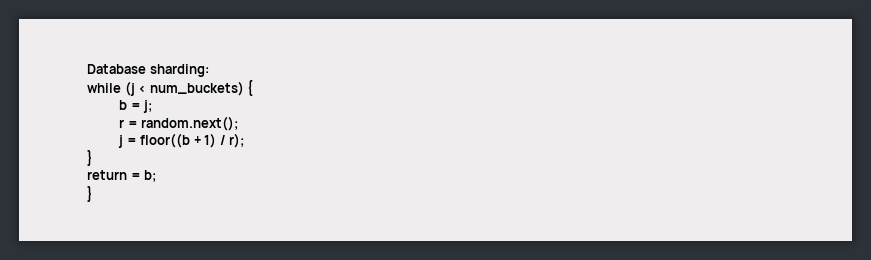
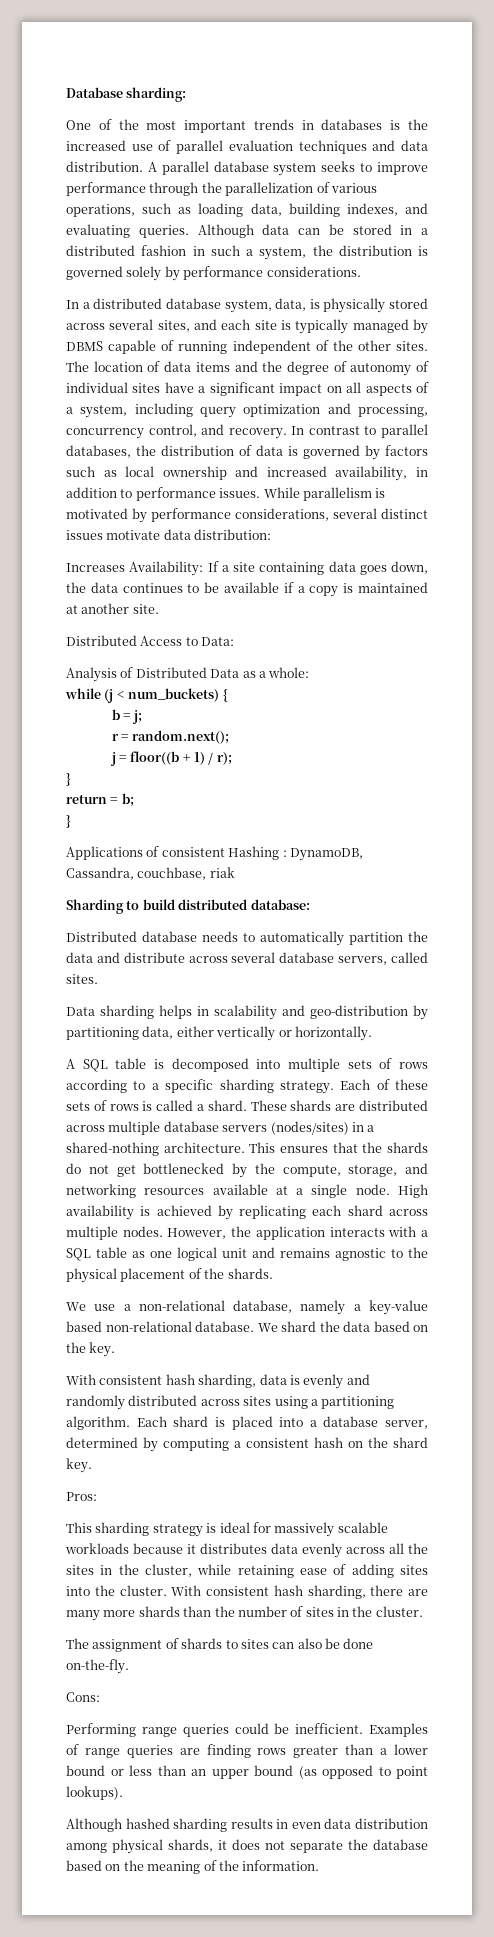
(209, 70) none -> [66,119,428,133] [66,140,428,154] [66,161,428,176] [66,182,377,196] [66,203,428,217] [66,224,428,238] [66,245,428,260] [66,266,361,281] [66,298,428,313] [66,319,428,334] [66,340,428,354] [66,361,429,376] [66,382,430,396] [66,403,428,418] [66,424,428,439] [66,445,428,460] [66,466,428,481] [66,487,386,501] [66,508,428,523] [66,529,272,540] [66,561,428,576] [66,582,429,597] [66,603,159,614] [66,635,235,646] [66,667,310,682] // One of the most important trends in databases is the increased use of parallel evaluation techniques and data distribution. A parallel database system seeks to improve performance through the parallelization of various operations, such as loading data, building indexes, and evaluating queries. Although data can be stored in a distributed fashion in such a system, the distribution is governed solely by performance considerations. // In a distributed database system, data, is physically stored across several sites, and each site is typically managed by DBMS capable of running independent of the other sites. The location of data items and the degree of autonomy of individual sites have a significant impact on all aspects of a system, including query optimization and processing, concurrency control, and recovery. In contrast to parallel databases, the distribution of data is governed by factors such as local ownership and increased availability, in addition to performance issues. While parallelism is motivated by performance considerations, several distinct issues motivate data distribution: // Increases Availability: If a site containing data goes down, the data continues to be available if a copy is maintained at another site. // Distributed Access to Data: // Analysis of Distributed Data as a whole:
(93, 194) none -> [66,846,363,861] [66,867,235,880] [66,899,310,914] [66,931,428,946] [66,952,428,965] [66,974,98,984] [66,1005,428,1020] [66,1026,372,1041] [66,1058,429,1072] [66,1079,428,1094] [66,1100,429,1111] [66,1121,375,1135] [66,1142,429,1156] [66,1163,428,1178] [66,1184,428,1198] [66,1205,428,1220] [66,1226,429,1240] [66,1247,428,1261] [66,1268,273,1283] [66,1300,428,1315] [66,1321,428,1332] [66,1342,116,1357] [66,1374,370,1389] [66,1395,395,1410] [66,1416,428,1430] [66,1437,428,1452] [66,1458,92,1473] [66,1492,97,1501] [66,1522,388,1537] [65,1543,428,1558] [66,1564,428,1578] [66,1585,428,1599] [66,1606,423,1621] [66,1638,374,1652] [66,1659,129,1674] [66,1692,100,1702] [66,1723,428,1737] [66,1744,429,1758] [66,1765,428,1779] [66,1786,123,1800] [66,1818,428,1832] [66,1839,428,1854] [66,1860,320,1874] // Applications of consistent Hashing : DynamoDB, Cassandra, couchbase, riak // Sharding to build distributed database: // Distributed database needs to automatically partition the data and distribute across several database servers, called sites. // Data sharding helps in scalability and geo-distribution by partitioning data, either vertically or horizontally. // A SQL table is decomposed into multiple sets of rows according to a specific sharding strategy. Each of these sets of rows is called a shard. These shards are distributed across multiple database servers (nodes/sites) in a shared-nothing architecture. This ensures that the shards do not get bottlenecked by the compute, storage, and networking resources available at a single node. High availability is achieved by replicating each shard across multiple nodes. However, the application interacts with a SQL table as one logical unit and remains agnostic to the physical placement of the shards. // We use a non-relational database, namely a key-value based non-relational database. We shard the data based on the key. // With consistent hash sharding, data is evenly and randomly distributed across sites using a partitioning algorithm. Each shard is placed into a database server, determined by computing a consistent hash on the shard key. // Pros: // This sharding strategy is ideal for massively scalable workloads because it distributes data evenly across all the sites in the cluster, while retaining ease of adding sites into the cluster. With consistent hash sharding, there are many more shards than the number of sites in the cluster. // The assignment of shards to sites can also be done on-the-fly. // Cons: // Performing range queries could be inefficient. Examples of range queries are finding rows greater than a lower bound or less than an upper bound (as opposed to point lookups). // Although hashed sharding results in even data distribution among physical shards, it does not separate the database based on the meaning of the information.

